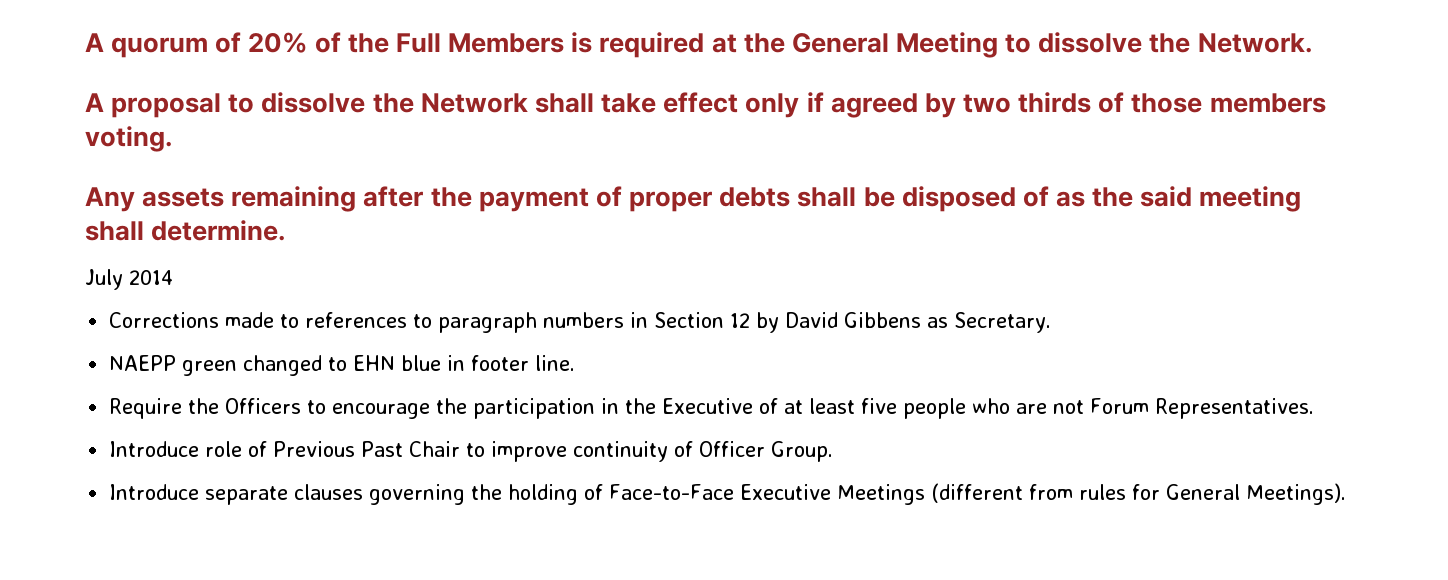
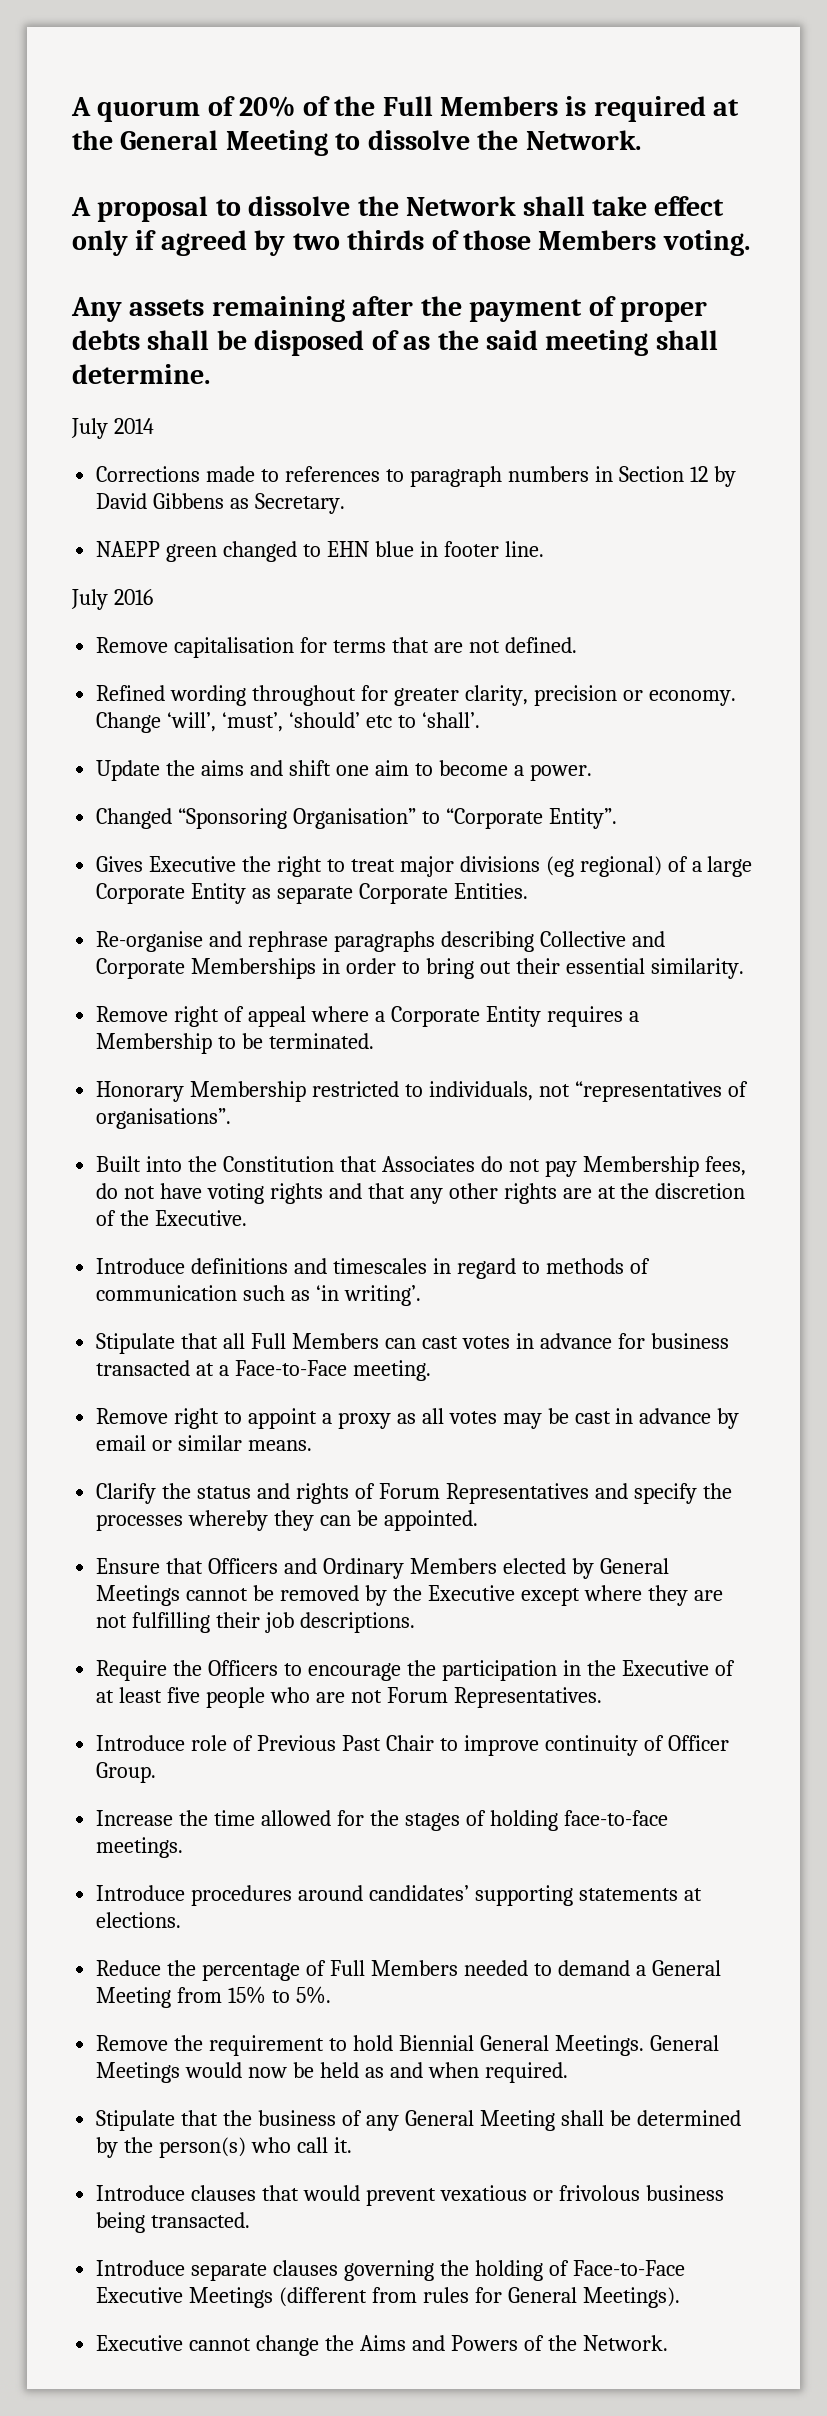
[1209,93,1326,113] members -> [538,230,657,250] Members
(576, 363) none -> [71,589,153,610] [96,637,577,658] [96,685,736,706] [96,712,480,733] [96,760,592,781] [96,808,617,829] [96,856,753,877] [96,883,528,904] [96,931,665,952] [96,958,744,979] [96,1006,639,1027] [96,1033,375,1054] [96,1081,748,1102] [96,1108,232,1129] [96,1156,746,1177] [96,1183,746,1204] [96,1210,248,1226] [96,1258,650,1279] [96,1285,421,1306] [96,1333,729,1354] [96,1360,431,1381] [96,1408,740,1429] [96,1435,313,1451] [96,1483,732,1504] [96,1510,478,1531] [96,1558,669,1579] [96,1585,723,1606] [96,1612,415,1633] // July 2016 // Remove capitalisation for terms that are not defined. // Refined wording throughout for greater clarity, precision or economy. Change ‘will’, ‘must’, ‘should’ etc to ‘shall’. // Update the aims and shift one aim to become a power. // Changed “Sponsoring Organisation” to “Corporate Entity”. // Gives Executive the right to treat major divisions (eg regional) of a large Corporate Entity as separate Corporate Entities. // Re-organise and rephrase paragraphs describing Collective and Corporate Memberships in order to bring out their essential similarity. // Remove right of appeal where a Corporate Entity requires a Membership to be terminated. // Honorary Membership restricted to individuals, not “representatives of organisations”. // Built into the Constitution that Associates do not pay Membership fees, do not have voting rights and that any other rights are at the discretion of the Executive. // Introduce definitions and timescales in regard to methods of communication such as ‘in writing’. // Stipulate that all Full Members can cast votes in advance for business transacted at a Face-to-Face meeting. // Remove right to appoint a proxy as all votes may be cast in advance by email or similar means. // Clarify the status and rights of Forum Representatives and specify the processes whereby they can be appointed. // Ensure that Officers and Ordinary Members elected by General Meetings cannot be removed by the Executive except where they are not fulfilling their job descriptions.
(834, 451) none -> [96,1810,668,1831] [96,1837,184,1858] [96,1885,702,1906] [96,1912,182,1928] [96,1960,721,1981] [96,1986,331,2008] [96,2035,719,2056] [96,2062,568,2083] [96,2110,741,2131] [96,2137,352,2158] [96,2185,724,2206] [96,2212,251,2233] // Increase the time allowed for the stages of holding face-to-face meetings. // Introduce procedures around candidates’ supporting statements at elections. // Reduce the percentage of Full Members needed to demand a General Meeting from 15% to 5%. // Remove the requirement to hold Biennial General Meetings. General Meetings would now be held as and when required. // Stipulate that the business of any General Meeting shall be determined by the person(s) who call it. // Introduce clauses that would prevent vexatious or frivolous business being transacted.
(1347, 494) none -> [96,2335,668,2356] // Executive cannot change the Aims and Powers of the Network.

